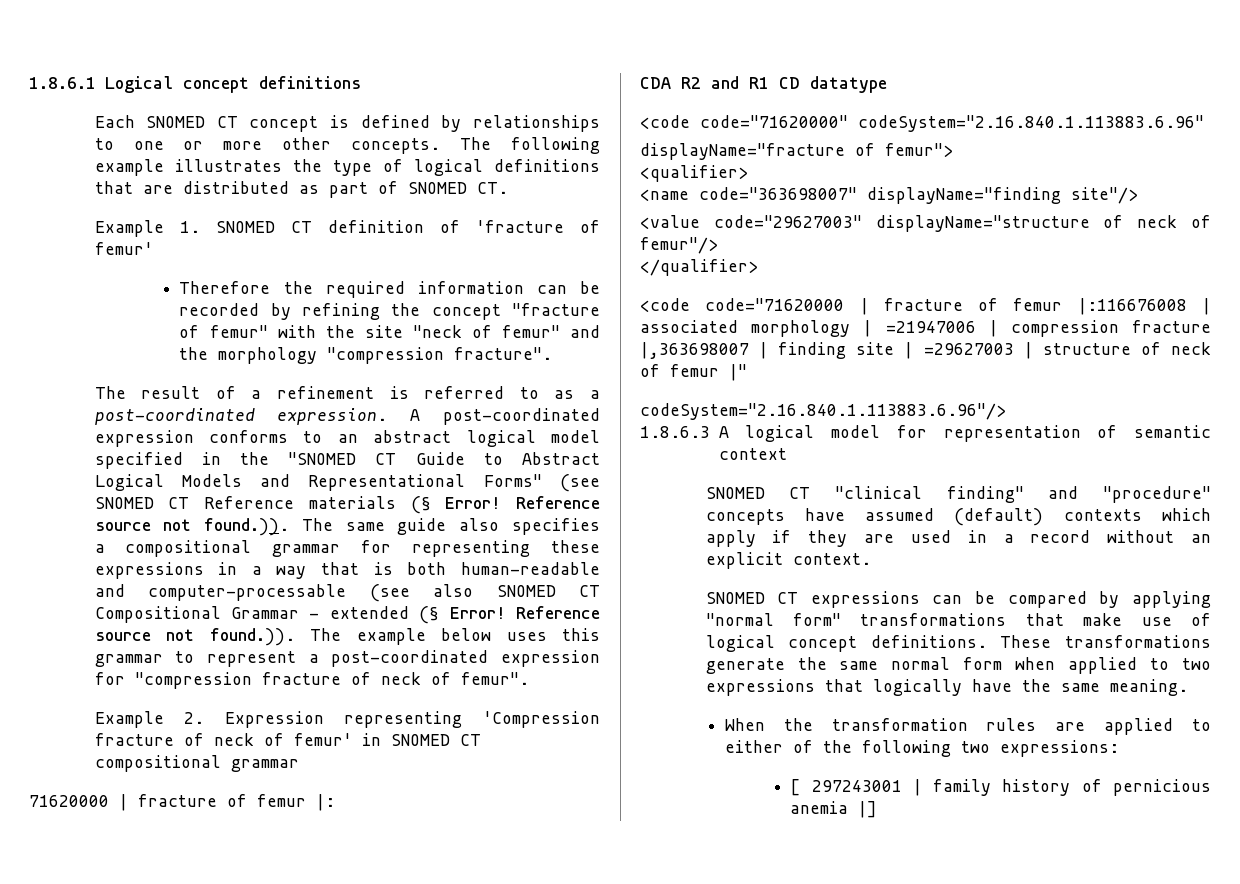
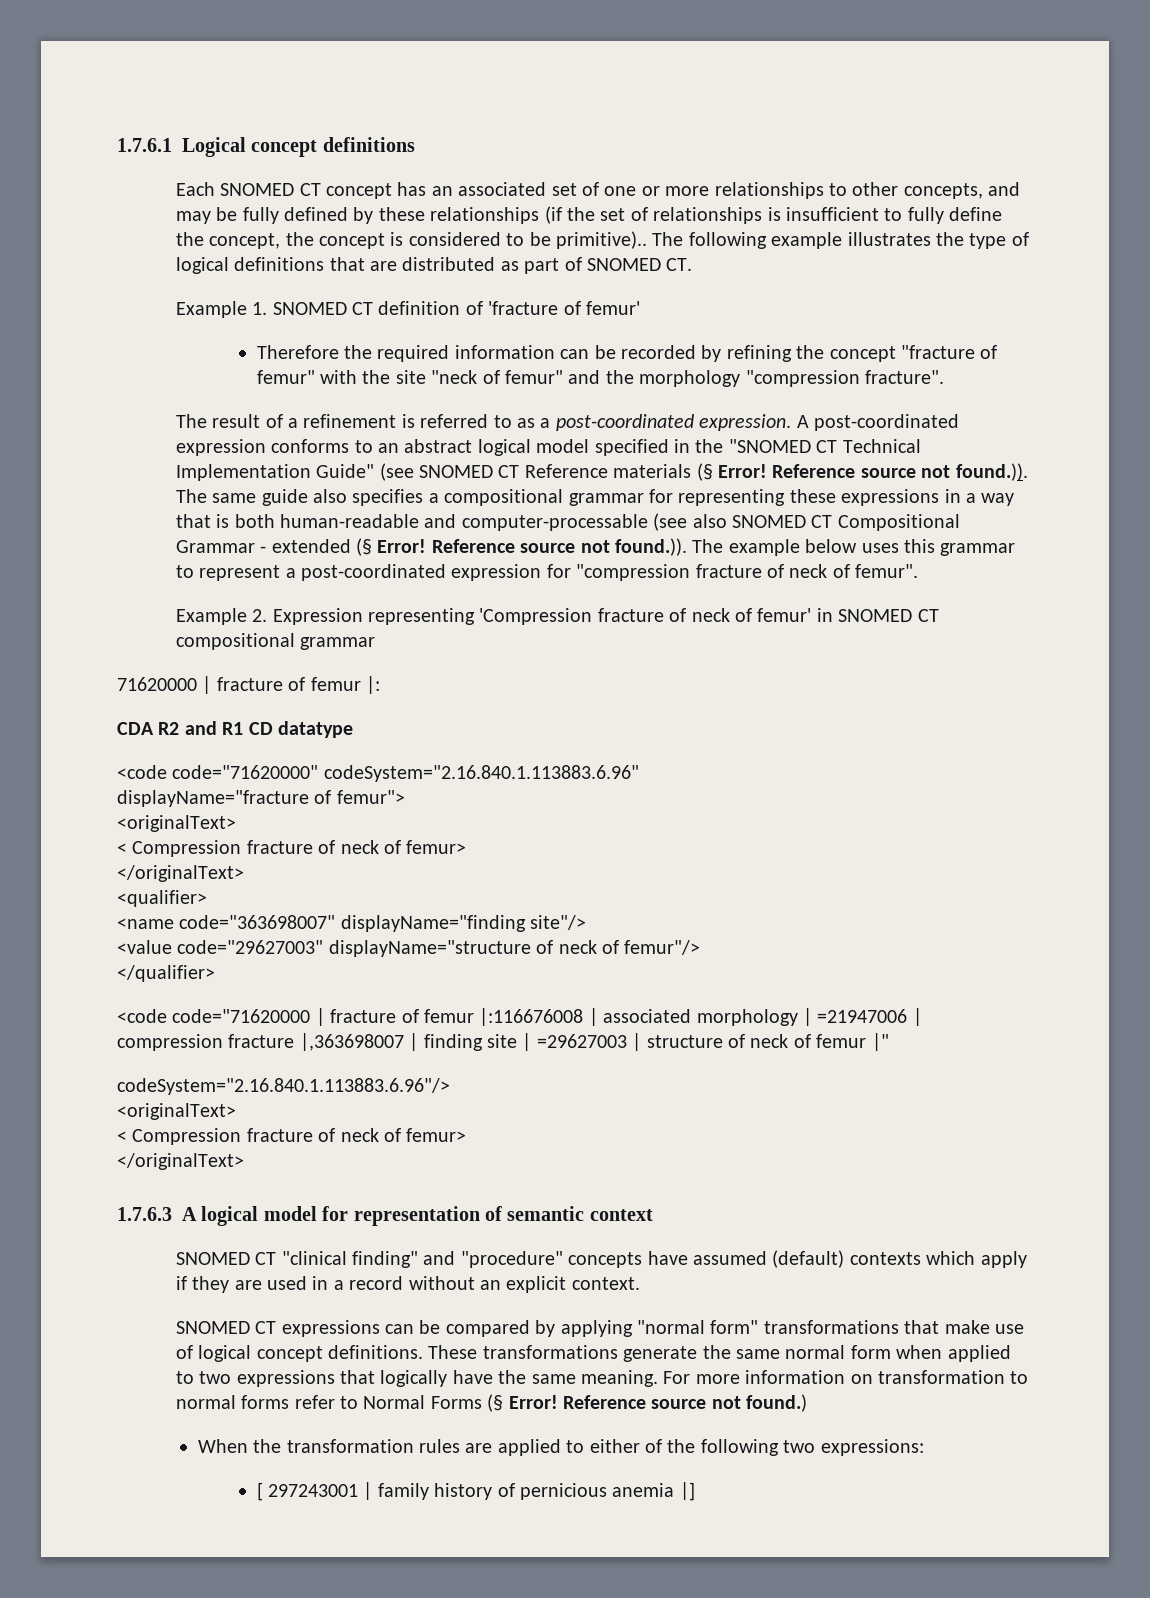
[29,77,96,89] 1.8.6.1 -> [117,138,172,152] 1.7.6.1
[330,115,600,132] [94,137,441,154] is defined by relationships to one or more other concepts. -> [397,182,1021,199] [175,206,1003,224] [175,231,648,249] has an associated set of one or more relationships to other concepts, and may be fully defined by these relationships (if the set of relationships is insufficient to fully define the concept, the concept is considered to be primitive)..
[415,452,600,465] [94,474,542,491] Guide to Abstract Logical Models and Representational Forms" -> [842,439,921,453] [175,464,375,481] Technical Implementation Guide"
(953, 150) none -> [117,815,236,832] [117,840,467,857] [117,865,244,882] // <originalText> // < Compression fracture of neck of femur> // </originalText>
[640,426,710,438] 1.8.6.3 -> [117,1103,236,1120] [117,1128,467,1145] [117,1153,244,1170] [117,1207,172,1221] <originalText> // < Compression fracture of neck of femur> // </originalText> // 1.7.6.3
(1188, 687) none -> [663,1370,1029,1384] [175,1394,808,1412] For more information on transformation to normal forms refer to Normal Forms (§ Error! Reference source not found.)

